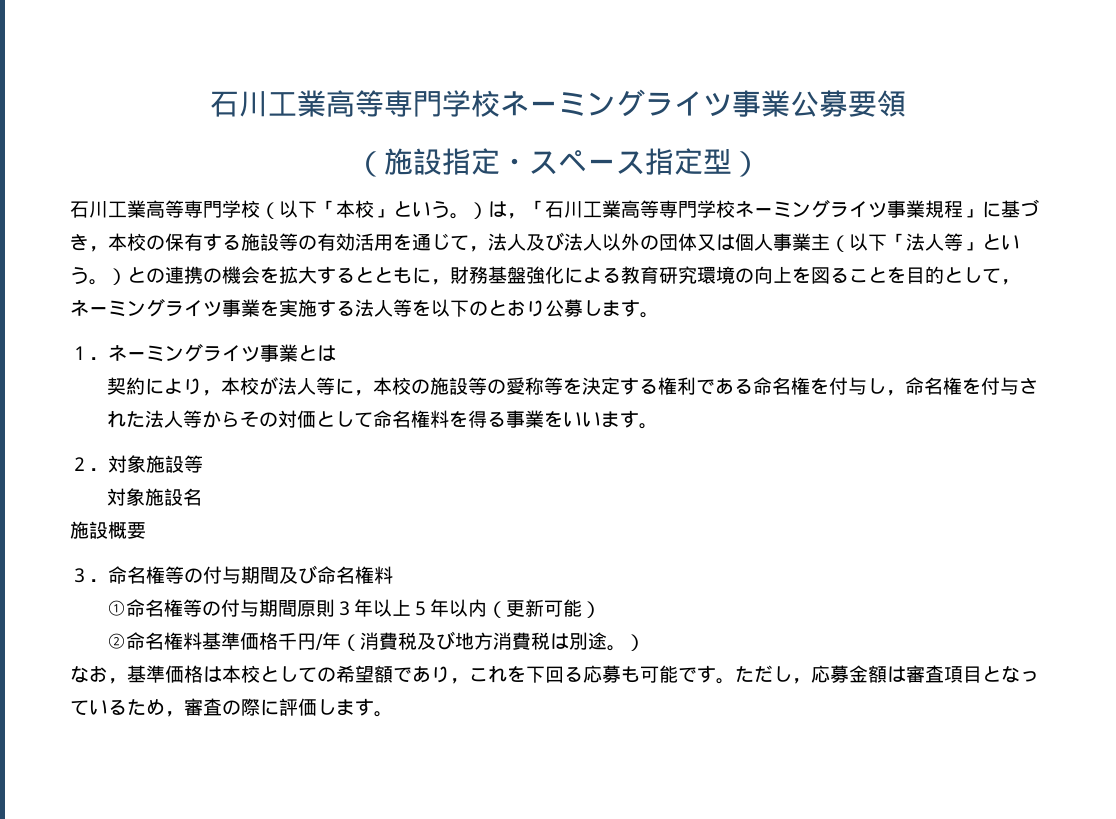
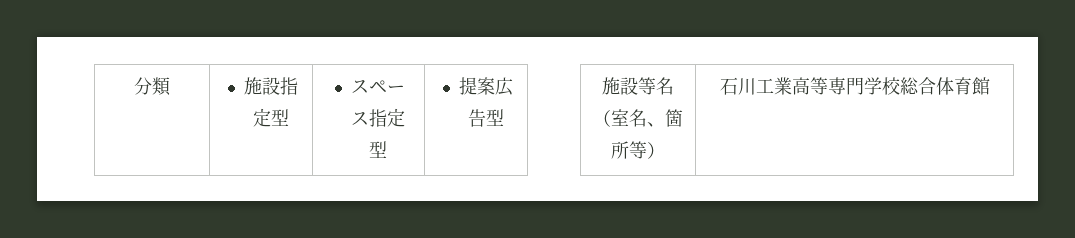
[210,89,906,117] [355,148,761,177] [70,199,1039,219] [70,232,1020,252] [70,266,1020,285] [70,299,659,318] [70,344,336,362] [106,377,1038,396] [106,410,658,429] [70,455,203,473] [106,488,202,506] [70,521,146,539] [70,565,393,584] [106,599,601,618] [106,631,645,651] [70,665,1039,684] [70,698,393,717] 石川工業高等専門学校ネーミングライツ事業公募要領 // （施設指定・スペース指定型） // 石川工業高等専門学校（以下「本校」という。）は，「石川工業高等専門学校ネーミングライツ事業規程」に基づき，本校の保有する施設等の有効活用を通じて，法人及び法人以外の団体又は個人事業主（以下「法人等」という。）との連携の機会を拡大するとともに，財務基盤強化による教育研究環境の向上を図ることを目的として，ネーミングライツ事業を実施する法人等を以下のとおり公募します。 // １．ネーミングライツ事業とは // 契約により，本校が法人等に，本校の施設等の愛称等を決定する権利である命名権を付与し，命名権を付与された法人等からその対価として命名権料を得る事業をいいます。 // ２．対象施設等 // 対象施設名 // 施設概要 // ３．命名権等の付与期間及び命名権料 // ①命名権等の付与期間原則３年以上５年以内（更新可能） // ②命名権料基準価格千円/年（消費税及び地方消費税は別途。） // なお，基準価格は本校としての希望額であり，これを下回る応募も可能です。ただし，応募金額は審査項目となっているため，審査の際に評価します。 -> [134,77,171,96] [243,77,298,95] [252,108,289,127] [351,80,406,93] [351,108,406,127] [369,141,388,158] [458,77,513,96] [467,109,504,127] [602,77,674,95] [593,109,683,127] [611,141,665,159] [719,77,990,95] 分類 | 施設指定型 | スペース指定型 | 提案広告型 // 施設等名（室名、箇所等） | 石川工業高等専門学校総合体育館

